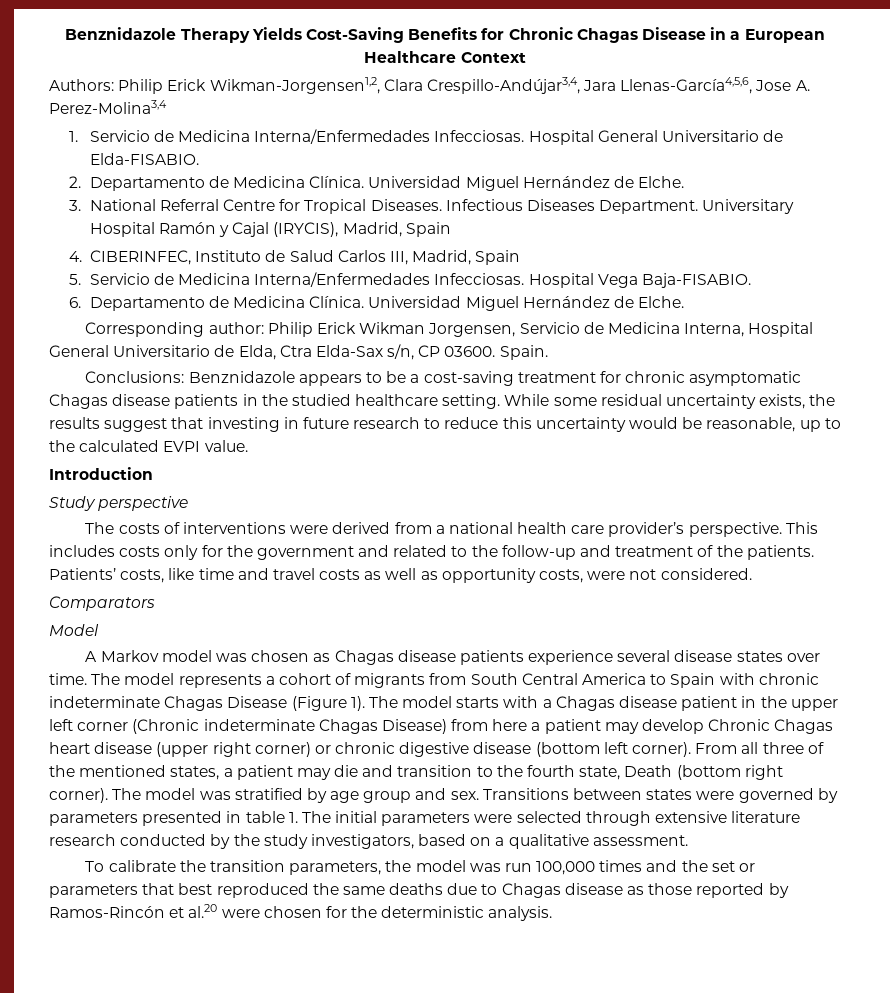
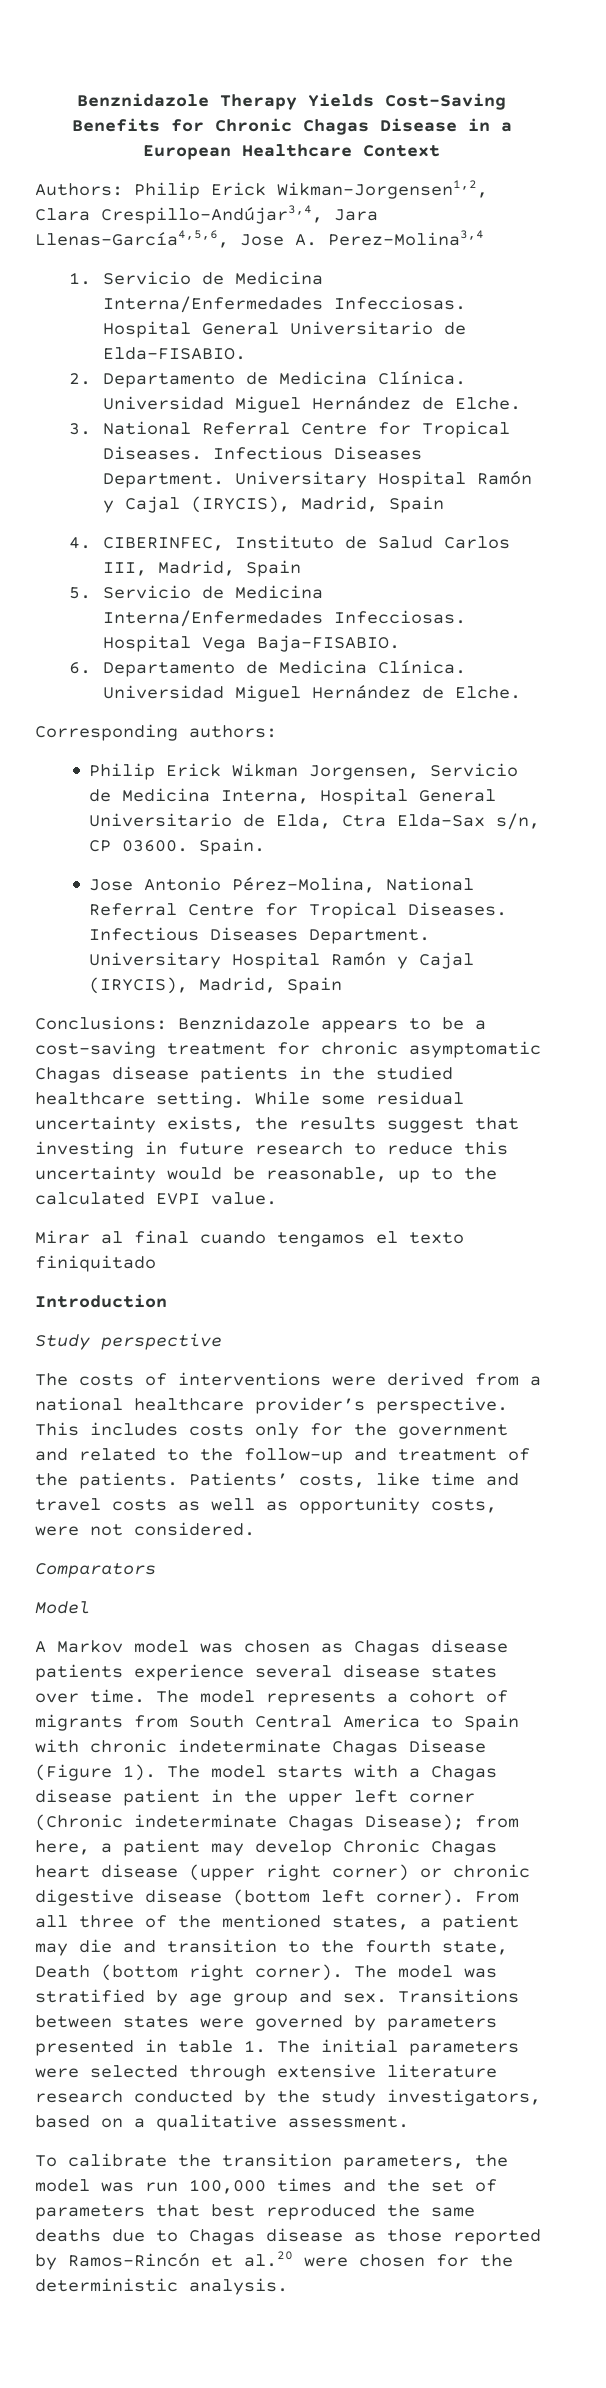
[208,322,264,334] author: -> [189,725,277,738] authors: //
(548, 352) none -> [89,877,475,893] [89,902,508,919] [89,927,431,944] [89,952,475,969] [89,977,343,994] // Jose Antonio Pérez-Molina, National Referral Centre for Tropical Diseases. Infectious Diseases Department. Universitary Hospital Ramón y Cajal (IRYCIS), Madrid, Spain
(248, 446) none -> [35,1230,464,1247] [35,1255,156,1272] // Mirar al final cuando tengamos el texto finiquitado
[517,522,605,534] health care -> [134,1398,244,1411] healthcare
[381,719,528,734] Disease) from here -> [365,1814,519,1831] [35,1840,90,1855] Disease); from here,
[738,863,755,872] or -> [475,2179,497,2192] of

